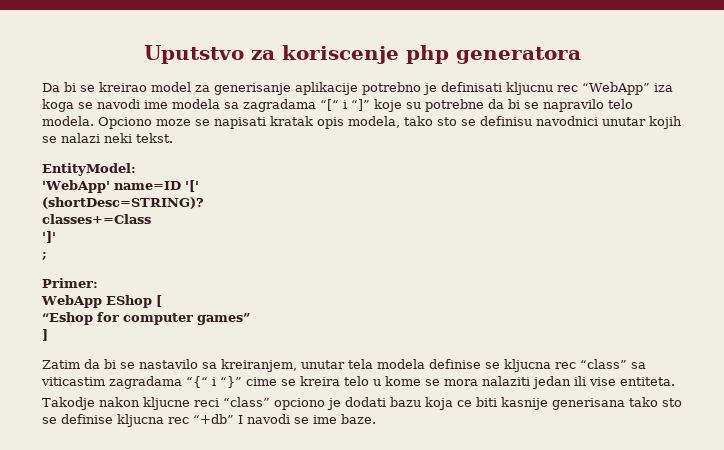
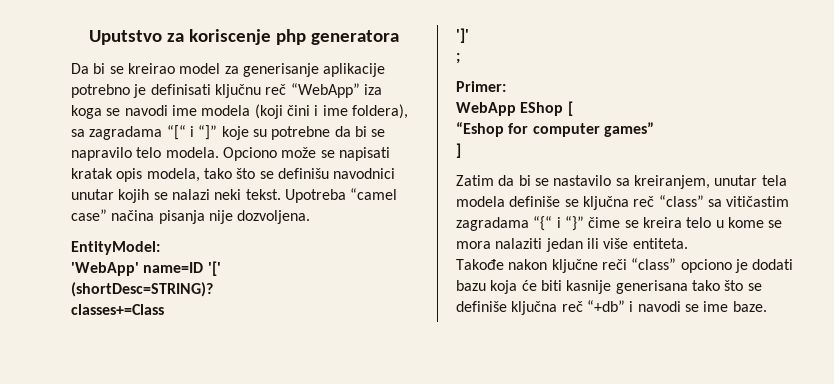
[506,82,578,95] kljucnu rec -> [214,84,287,98] ključnu reč
(220, 104) none -> [254,104,408,119] (koji čini i ime foldera),
[156,119,191,126] moze -> [281,147,317,158] može
[437,116,532,126] sto se definisu -> [236,168,329,179] što se definišu
(173, 138) none -> [284,188,398,203] [71,209,311,224] Upotreba “camel case” načina pisanja nije dozvoljena.
[429,359,576,372] definise se kljucna rec -> [509,196,655,210] definiše se ključna reč
[41,377,105,386] viticastim -> [726,196,790,207] vitičastim
[246,377,277,386] cime -> [588,217,621,228] čime
[589,377,616,386] vise -> [603,238,629,249] više
[42,397,219,410] Takodje nakon kljucne reci -> [456,259,627,273] Takođe nakon ključne reči
[457,400,472,407] ce -> [521,280,537,291] će
[662,398,682,407] [42,414,243,427] sto se definise kljucna rec “+db” I -> [724,280,762,291] [456,300,634,315] što se definiše ključna reč “+db” i

